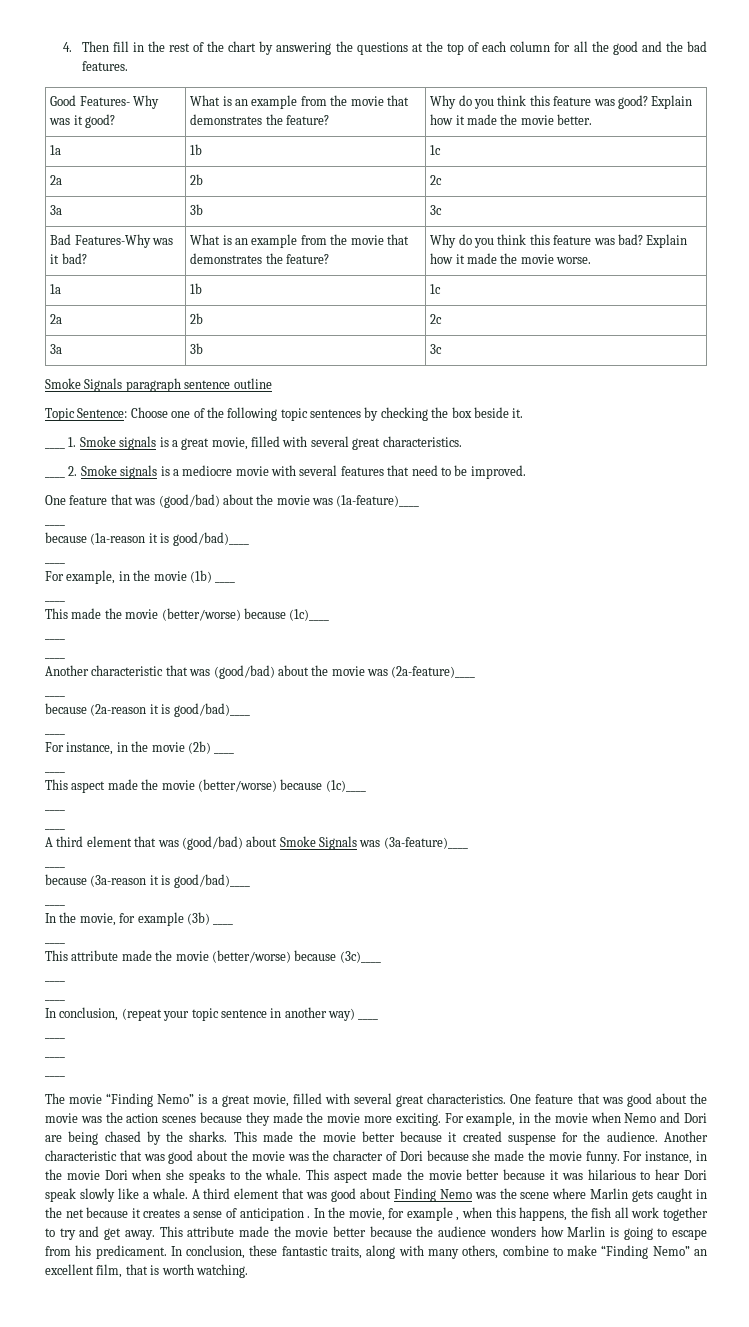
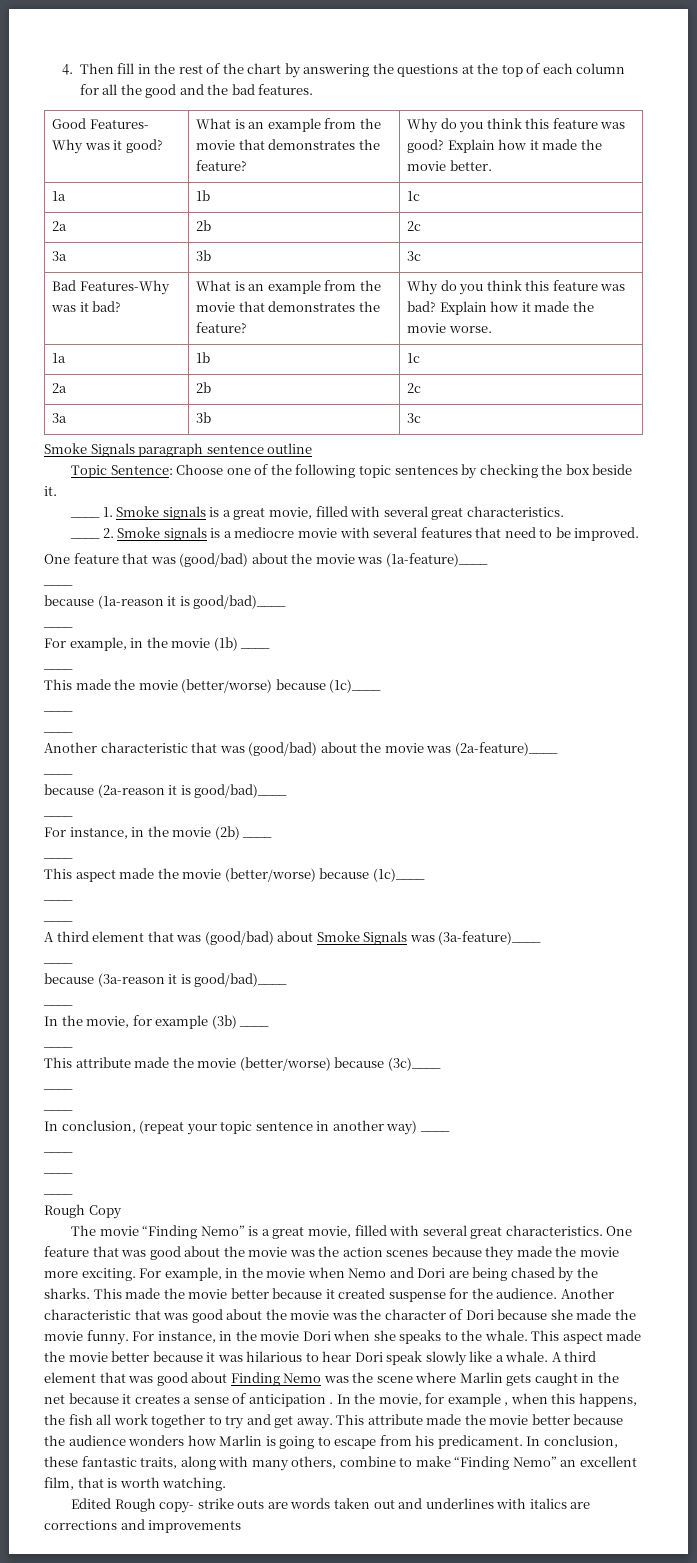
(65, 1076) none -> [44,1204,122,1219] // Rough Copy
(248, 1271) none -> [71,1498,591,1513] [44,1519,242,1533] // Edited Rough copy- strike outs are words taken out and underlines with italics are corrections and improvements

